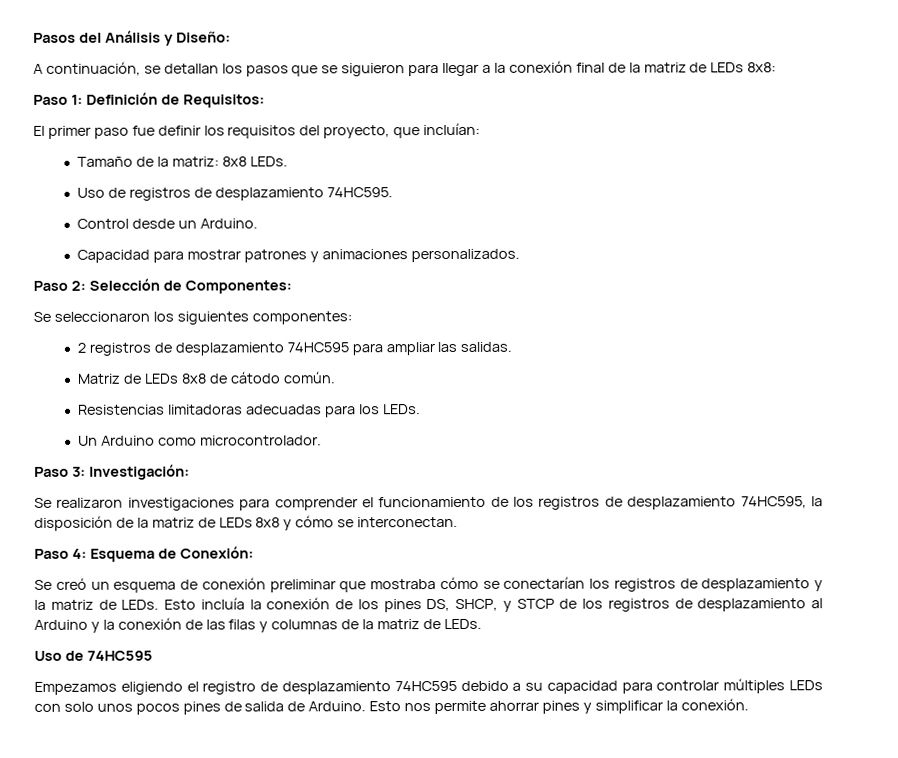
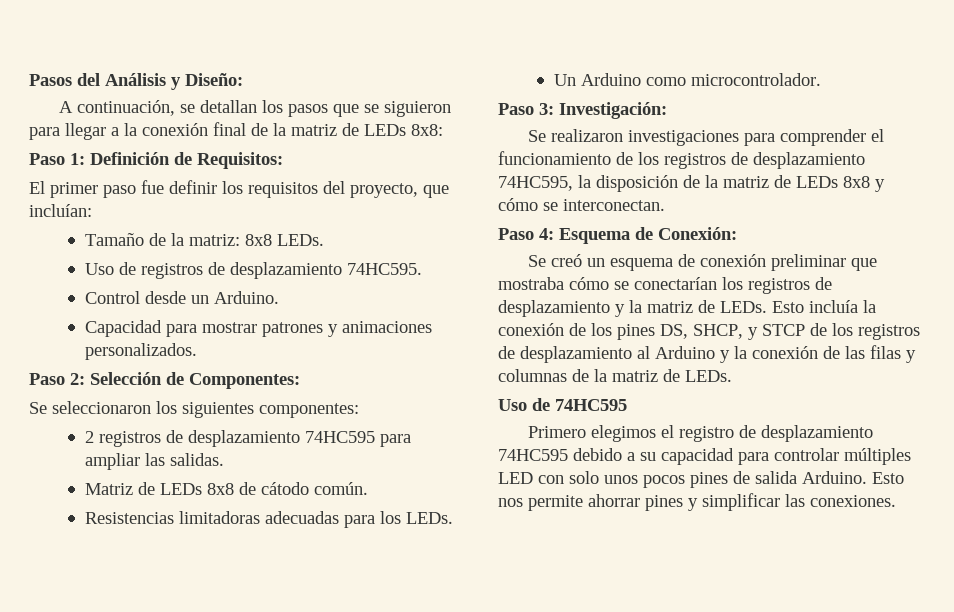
[34,681,183,695] Empezamos eligiendo -> [528,425,657,442] Primero elegimos
[789,680,824,691] LEDs -> [498,472,533,484] LED
[287,701,306,712] de -> (797, 477) none
[665,698,749,711] la conexión. -> [785,494,896,507] las conexiones.

